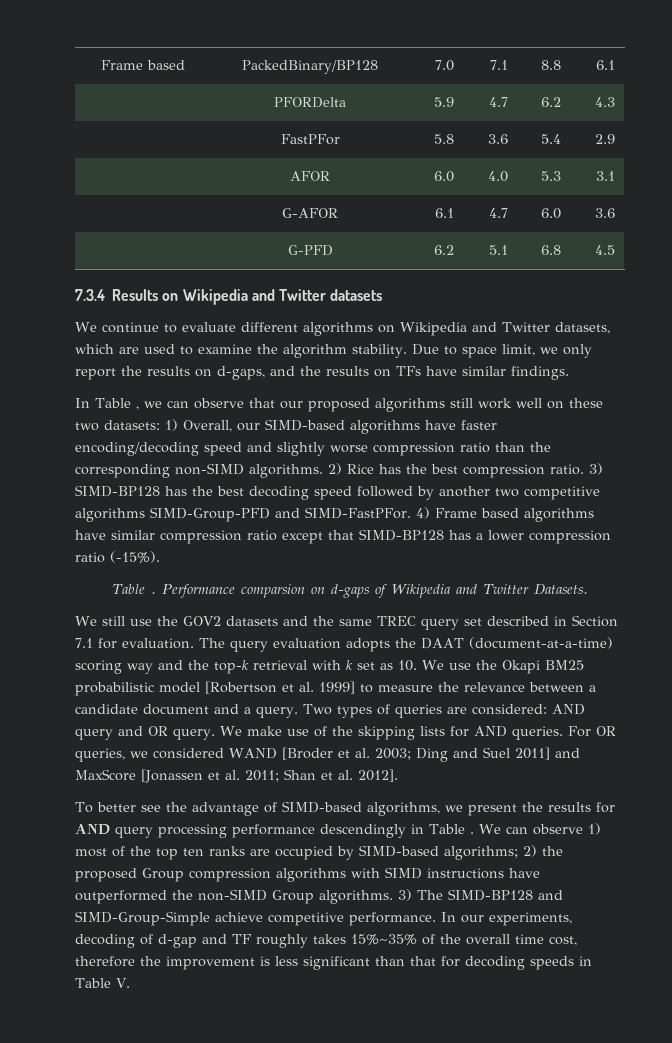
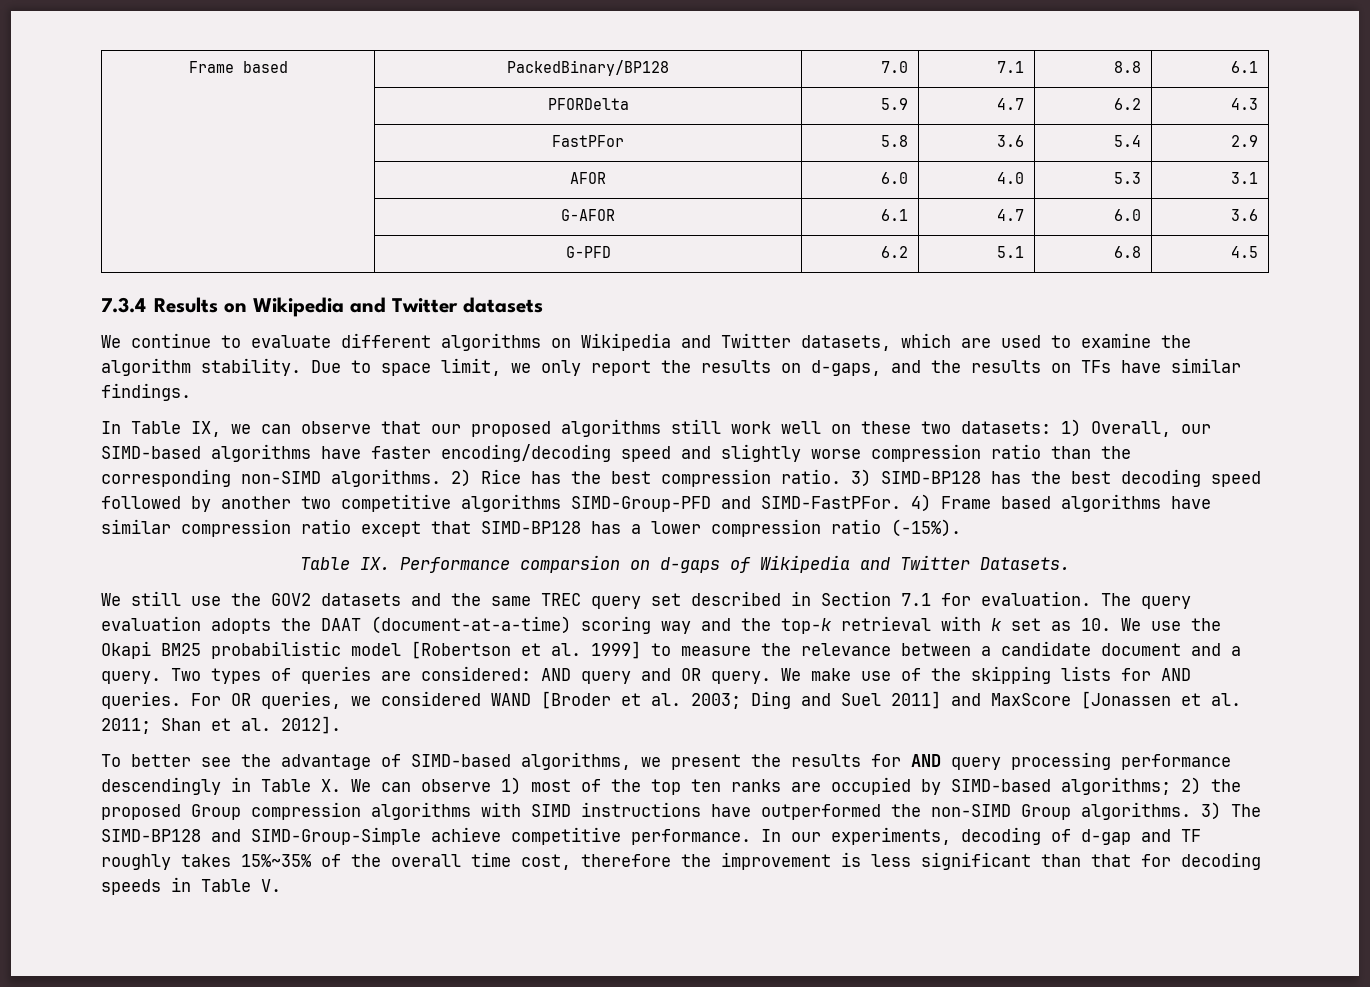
[135,406,139,410] , -> [191,421,221,437] IX,
[151,592,157,594] . -> [360,557,390,570] IX.
[469,832,474,834] . -> [321,779,341,792] X.

